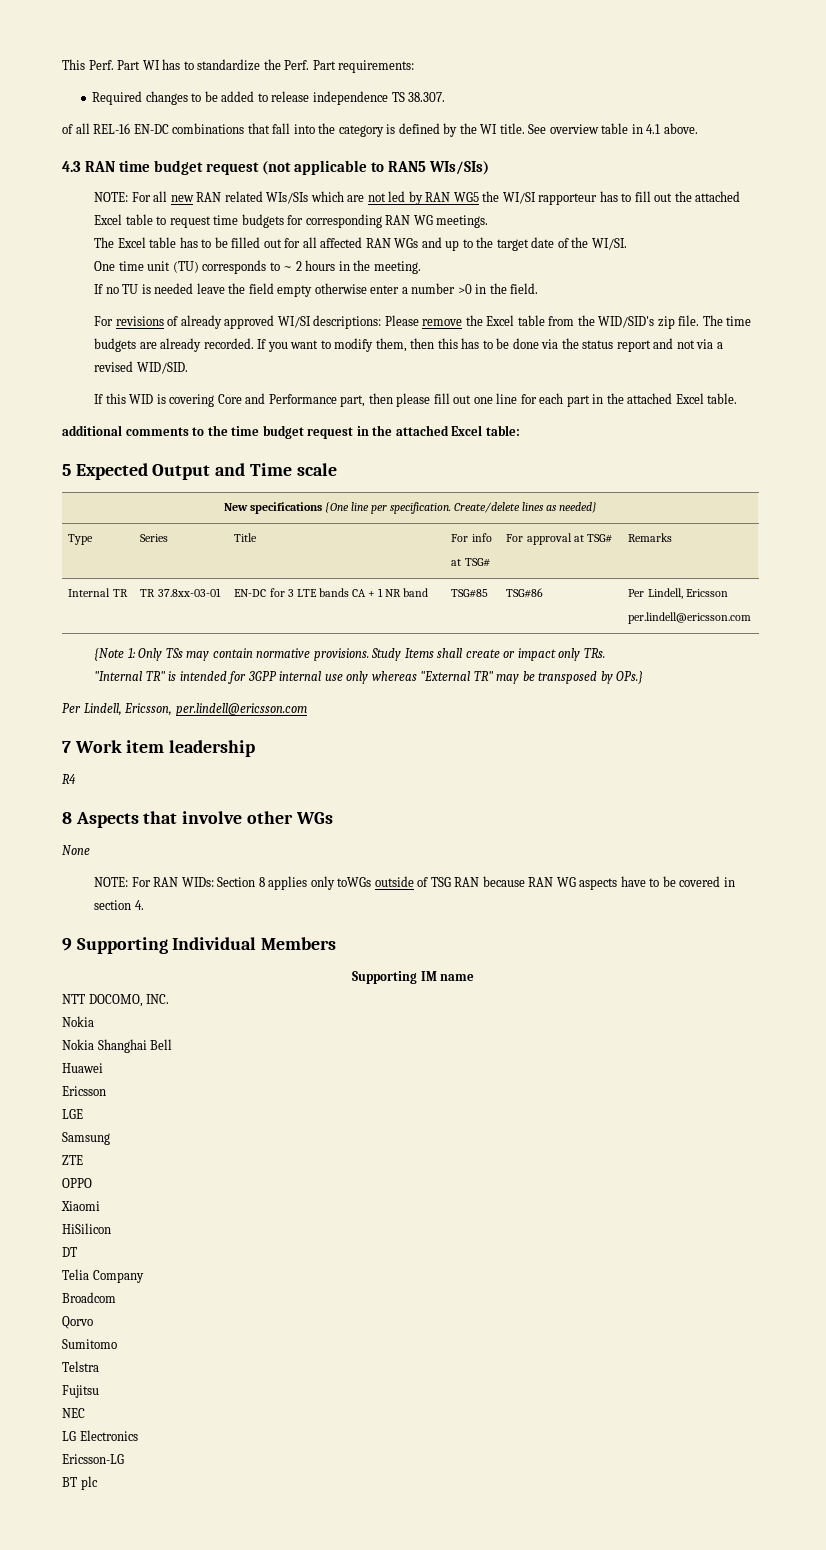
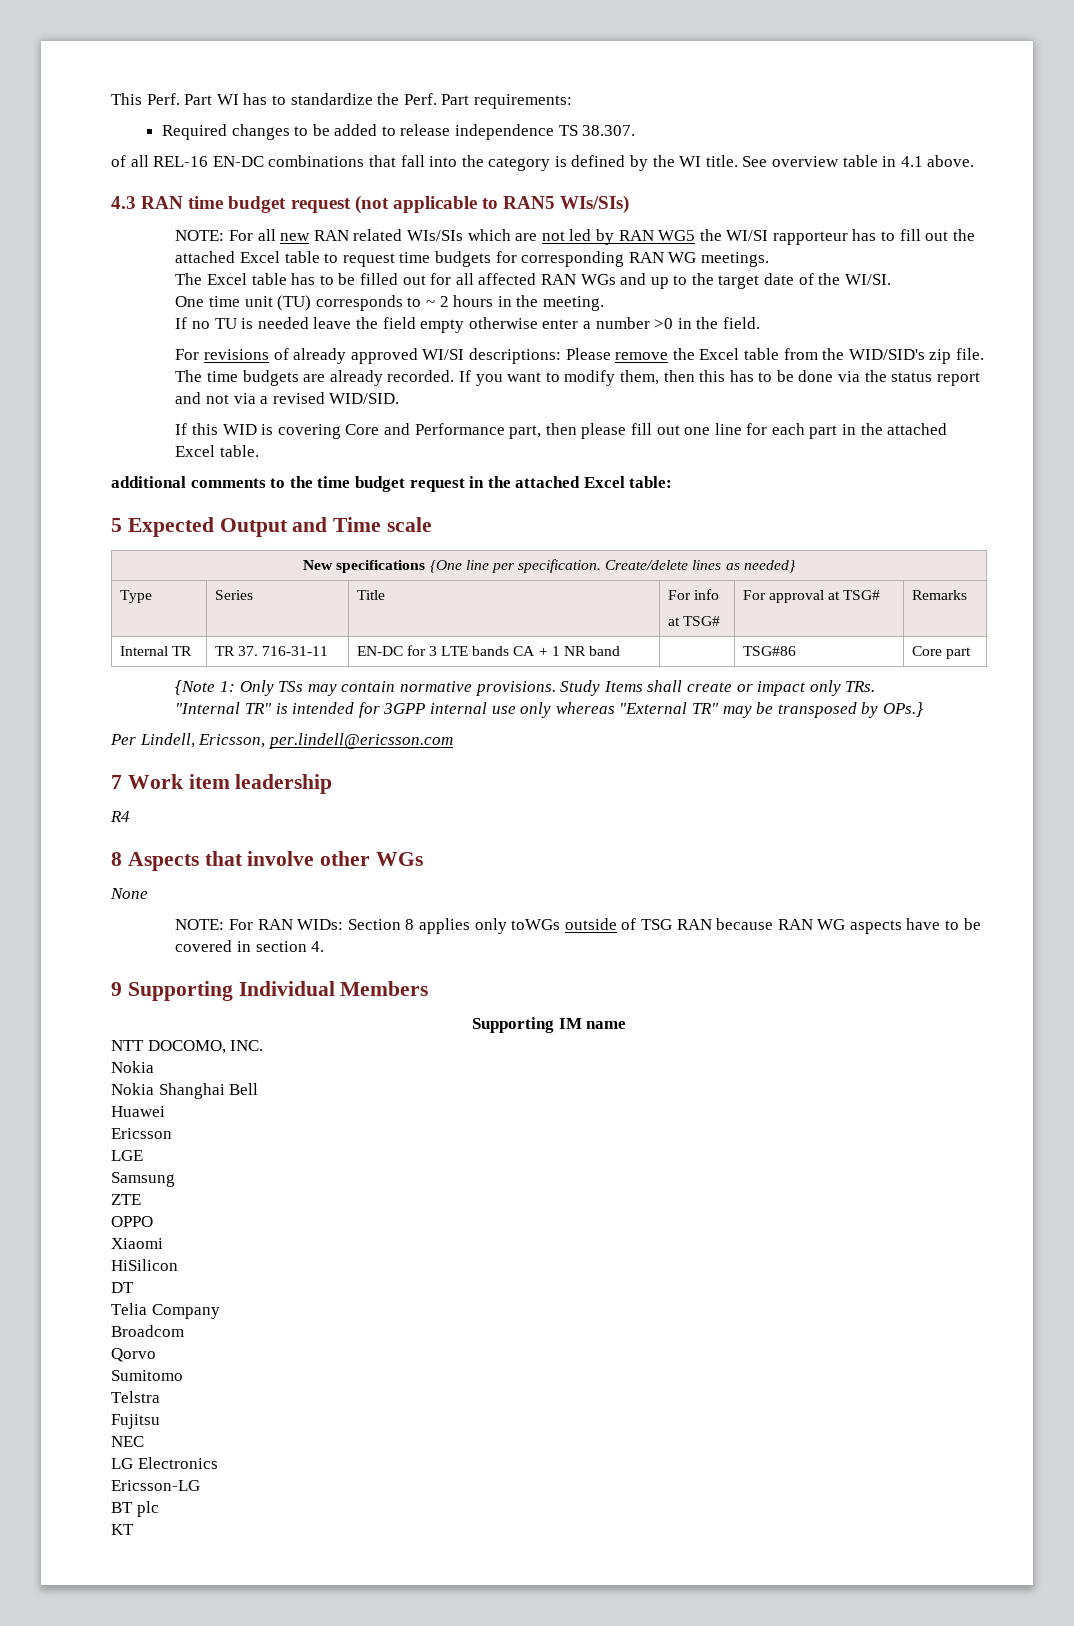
[157,588,221,597] 37.8xx-03-01 -> [237,646,328,656] 37. 716-31-11
[451,589,489,598] TSG#85 -> (621, 651) none
[628,588,728,599] [628,612,752,624] Per Lindell, Ericsson // per.lindell@ericsson.com -> [911,646,971,659] Core part
(98, 1483) none -> [111,1524,134,1535] // KT

